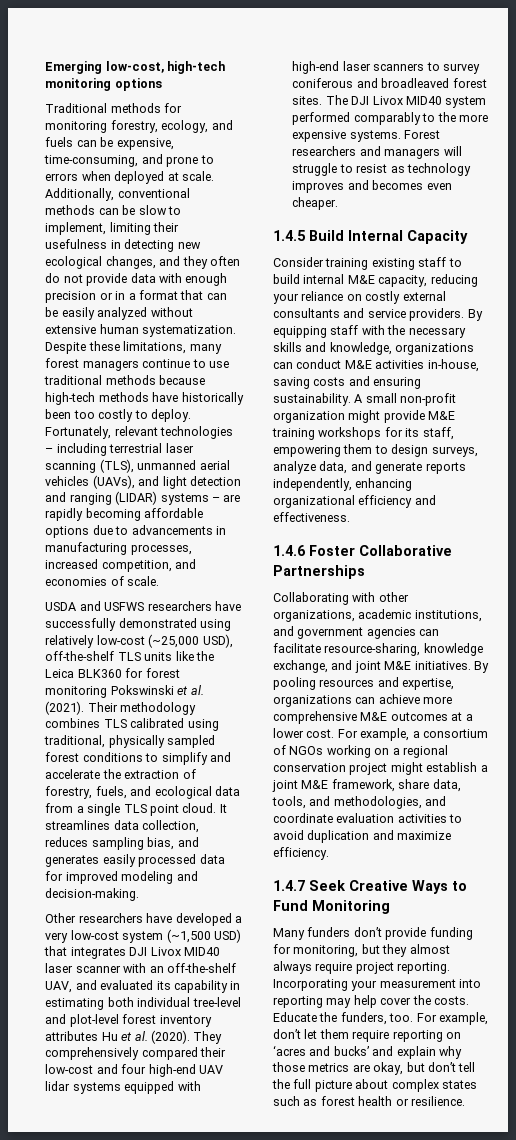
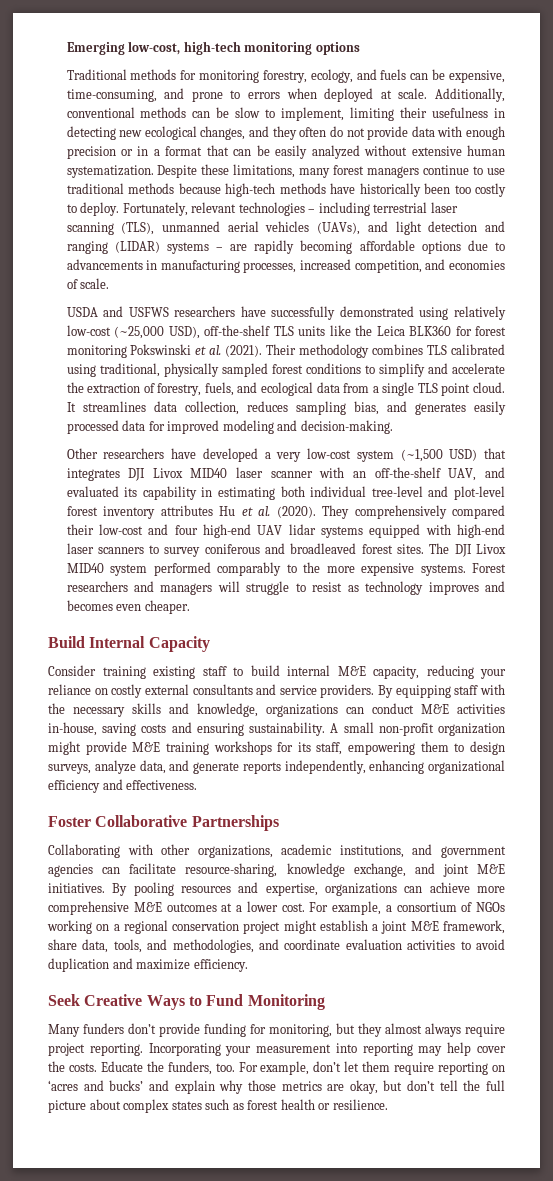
[273,230,306,241] 1.4.5 -> (190, 607) none
[273,545,306,556] 1.4.6 -> (198, 785) none
[273,880,305,891] 1.4.7 -> (248, 965) none

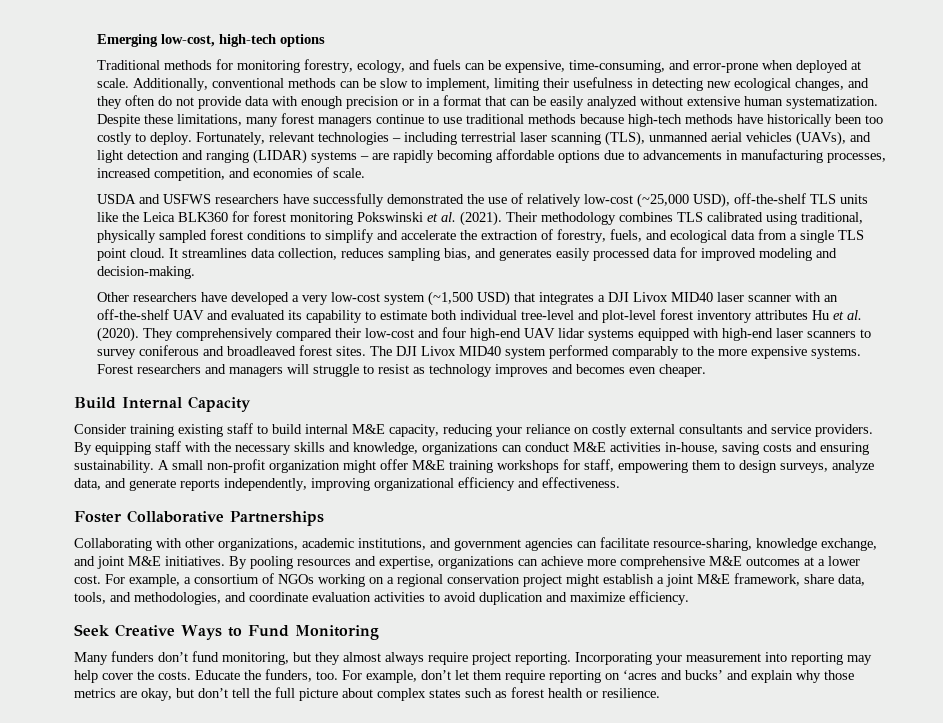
[244,42,313,55] monitoring -> (277, 40) none
[191,90,280,102] prone to errors -> [693,63,759,73] error-prone
[419,307,449,320] using -> [467,193,524,204] the use of
(120, 474) none -> [598,295,606,302] a
[448,468,477,481] UAV, -> [173,310,205,320] UAV
[201,487,275,500] in estimating -> [365,310,428,320] to estimate
[85,741,127,755] provide -> [380,459,408,470] offer
[297,742,311,752] its -> (580, 464) none
[369,760,425,774] enhancing -> [311,478,370,491] improving
[159,1023,266,1037] provide funding for -> [192,651,219,662] fund

